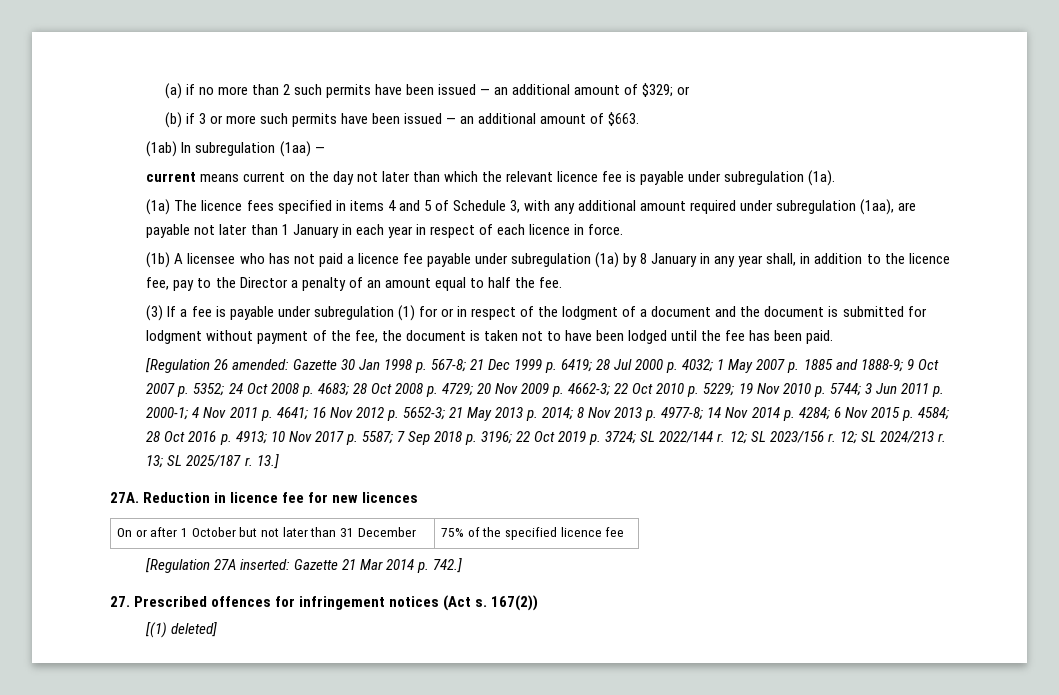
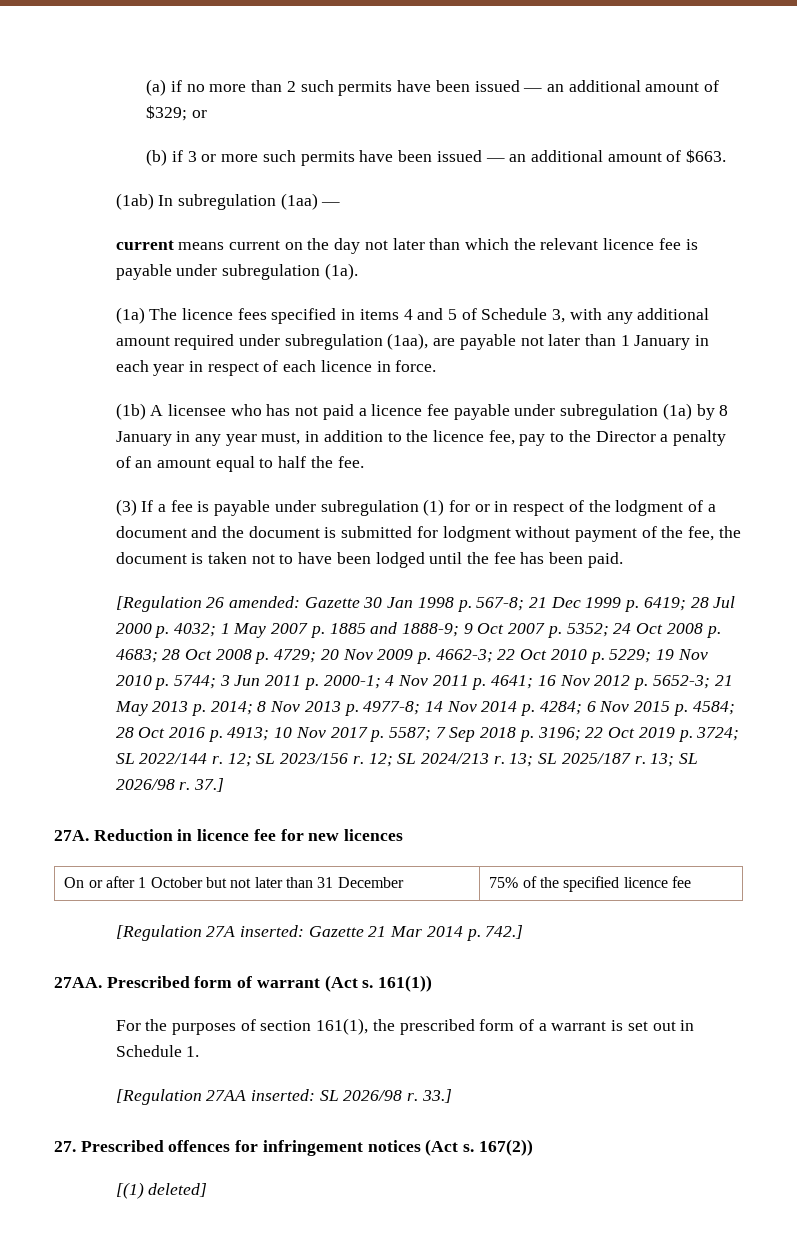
[766,253,797,266] shall, -> [261,432,301,445] must,
[256,454,279,469] 13.] -> [650,753,699,767] [115,778,224,792] 13; SL 2026/98 r. 37.]
(462, 565) none -> [54,975,433,992] [115,1018,695,1035] [115,1045,200,1057] [115,1089,452,1105] // 27AA. Prescribed form of warrant (Act s. 161(1)) // For the purposes of section 161(1), the prescribed form of a warrant is set out in Schedule 1. // [Regulation 27AA inserted: SL 2026/98 r. 33.]

